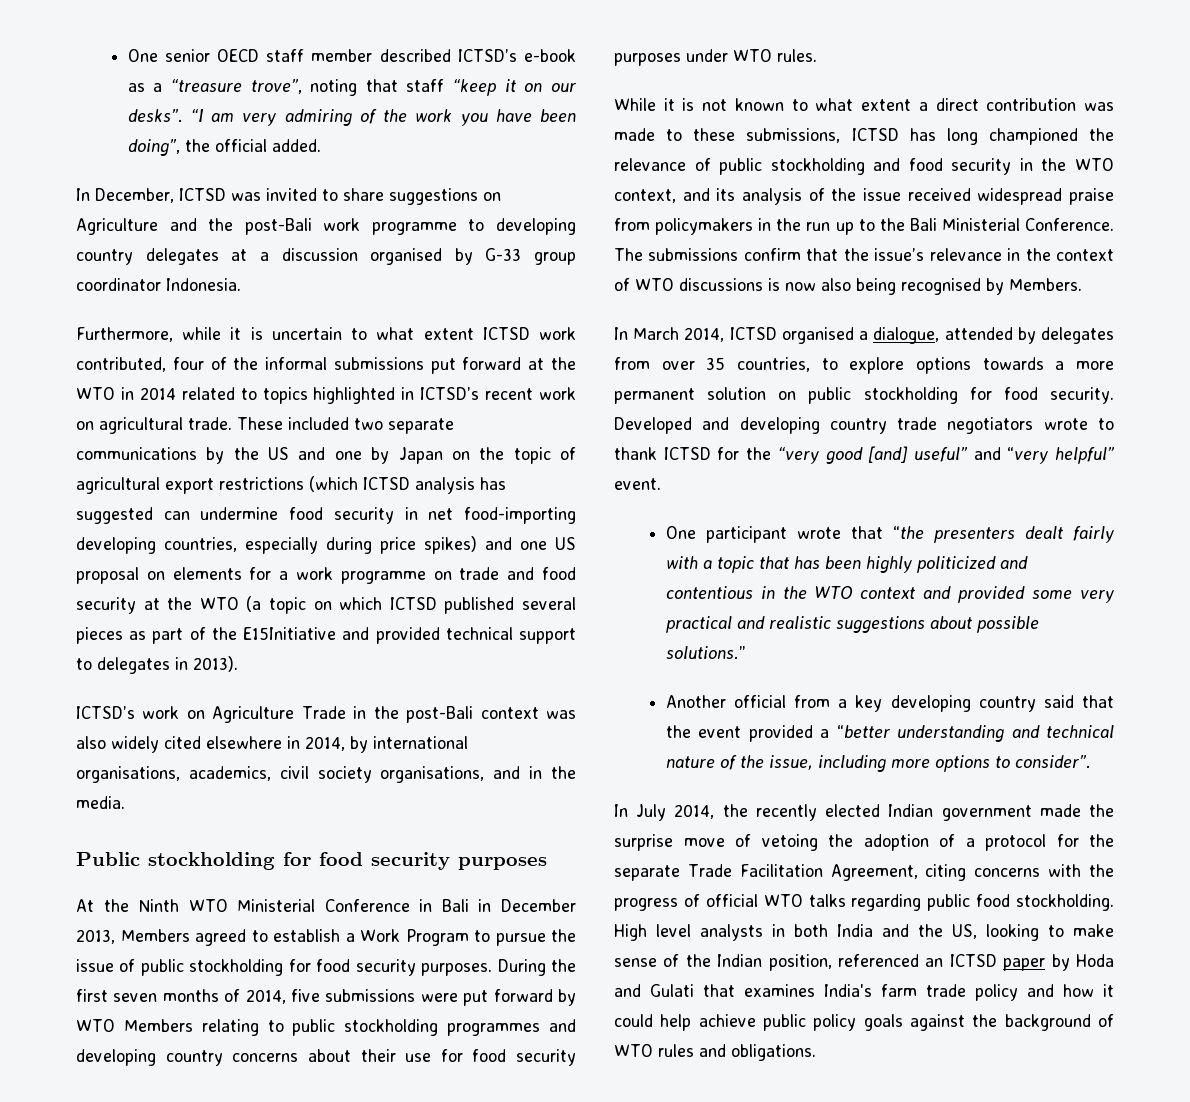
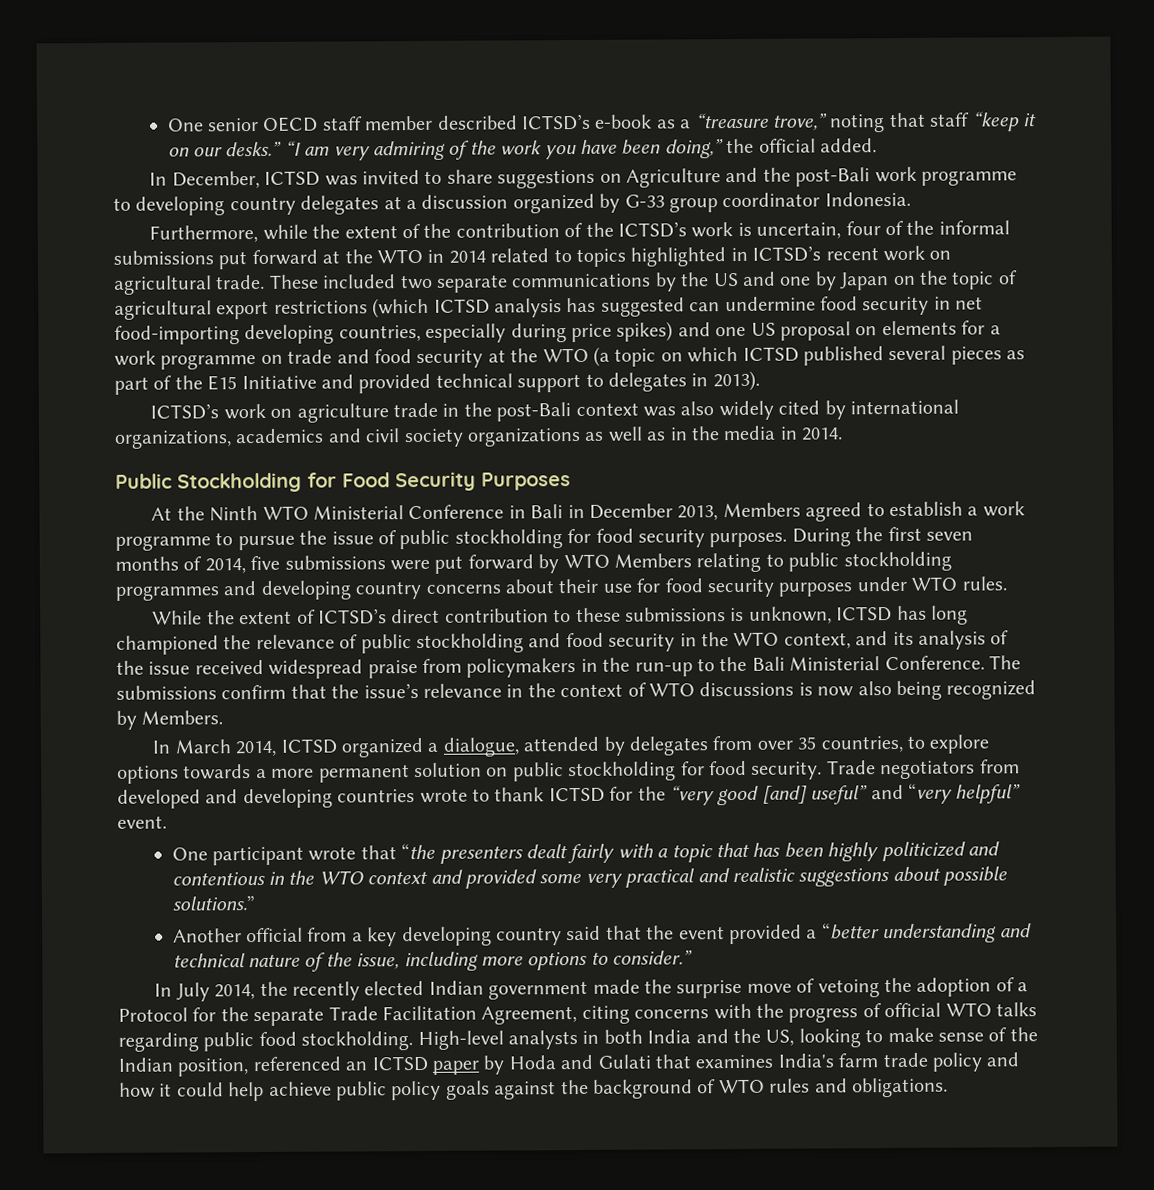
[250,79,302,94] trove”, -> [771,112,828,131] trove,”
[127,109,183,123] desks”. -> [225,140,283,157] desks.”
[127,139,180,156] doing”, -> [664,138,724,159] doing,”
[370,248,443,265] organised -> [512,193,595,214] organized
[230,327,576,340] [76,357,166,372] it is uncertain to what extent ICTSD work contributed, -> [312,221,842,239] the extent of the contribution of the ICTSD’s work is uncertain,
[243,627,337,640] E15Initiative -> [207,375,317,391] E15 Initiative
[212,706,346,723] Agriculture Trade -> [296,402,438,423] agriculture trade
[206,736,468,753] [76,766,576,783] [76,796,125,809] [76,852,547,870] elsewhere in 2014, by international organisations, academics, civil society organisations, and in the media. // Public stockholding for food security purposes -> [824,399,959,420] [114,425,844,449] [115,471,571,493] by international organizations, academics and civil society organizations as well as in the media in 2014. // Public Stockholding for Food Security Purposes
[360,929,469,946] Work Program -> [982,501,1025,517] [115,535,211,551] work programme
[663,98,1114,111] [614,128,841,143] it is not known to what extent a direct contribution was made to these submissions, -> [206,606,832,625] the extent of ICTSD’s direct contribution to these submissions is unknown,
[806,222,854,235] run up -> [634,662,693,677] run-up
[901,278,981,295] recognised -> [946,680,1037,700] recognized
[781,327,854,344] organised -> [340,737,424,758] organized
[614,417,1034,434] Developed and developing country trade negotiators -> [826,759,1020,780] [117,788,416,809] Trade negotiators from developed and developing countries
[1014,755,1091,769] consider”. -> [612,949,694,965] consider.”
[985,834,1046,851] protocol -> [118,1007,188,1022] Protocol
[614,924,691,941] High level -> [417,1030,504,1051] High-level

